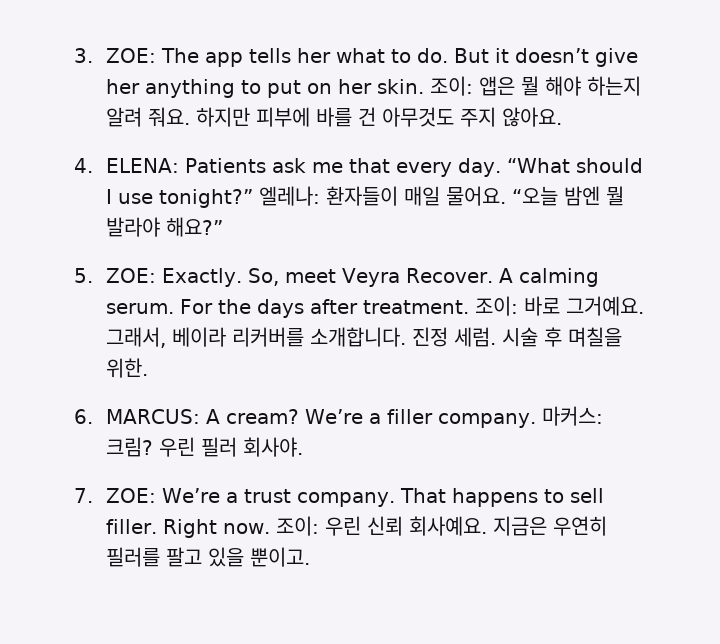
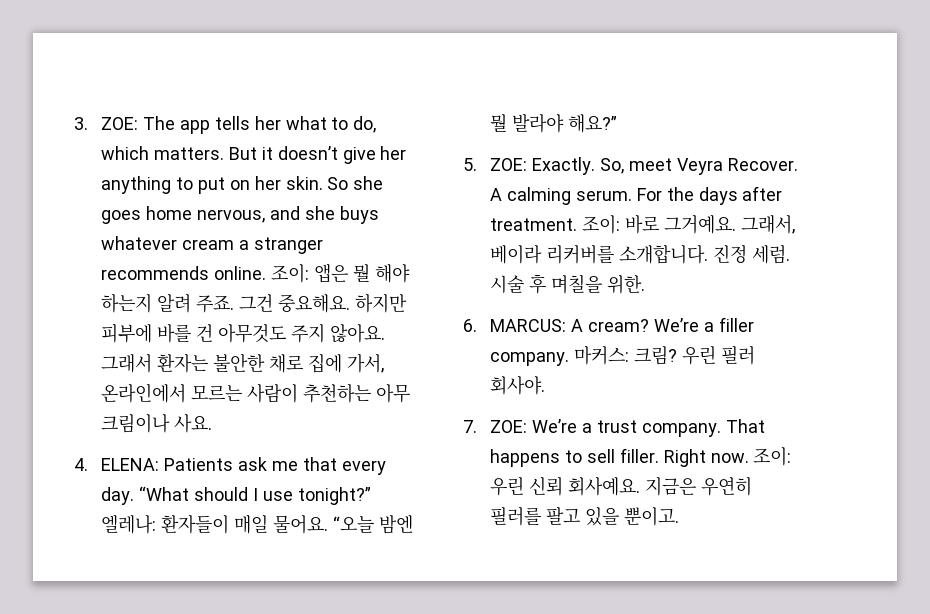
[417,48,449,63] do. -> [353,116,377,133] [101,146,225,160] do, which matters.
(425, 86) none -> [327,176,384,190] [101,206,379,224] [101,236,323,254] [101,266,267,280] So she goes home nervous, and she buys whatever cream a stranger recommends online.
[148,107,191,127] 줘요. -> [195,294,350,313] 주죠. 그건 중요해요.
(563, 117) none -> [101,353,384,373] [101,383,410,403] [101,414,213,433] 그래서 환자는 불안한 채로 집에 가서, 온라인에서 모르는 사람이 추천하는 아무 크림이나 사요.

